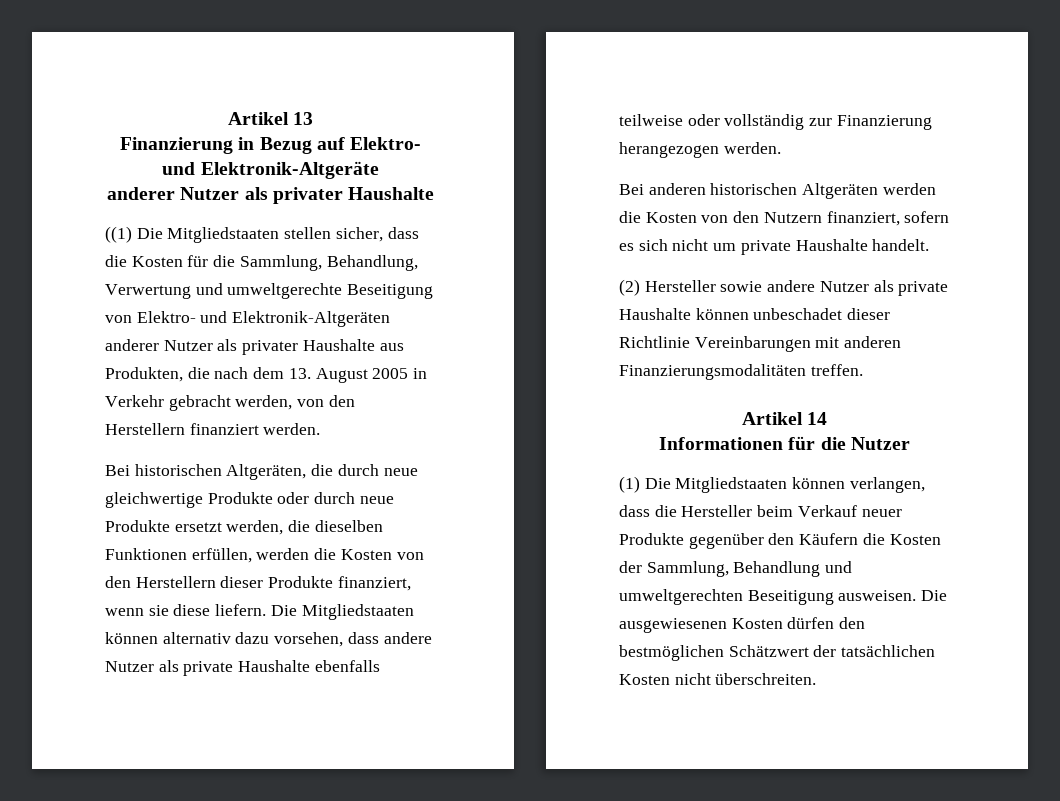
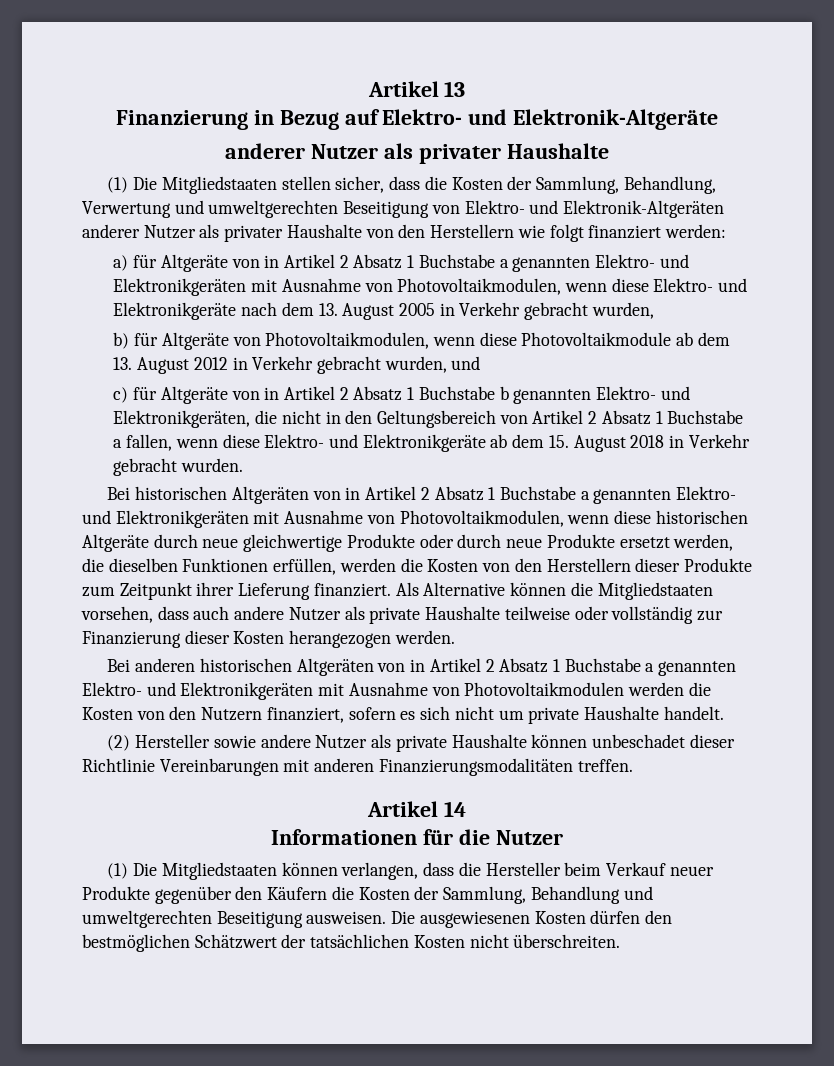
[105,226,132,243] ((1) -> [107,177,129,193] (1)
[187,255,236,267] für die -> [507,176,533,190] der
[227,283,343,299] umweltgerechte -> [208,200,339,218] umweltgerechten
[379,343,404,351] [105,367,210,382] aus Produkten, die -> [365,224,726,242] [113,254,689,272] [113,278,748,296] [113,302,237,320] von den Herstellern wie folgt finanziert werden: // a) für Altgeräte von in Artikel 2 Absatz 1 Buchstabe a genannten Elektro- und Elektronikgeräten mit Ausnahme von Photovoltaikmodulen, wenn diese Elektro- und Elektronikgeräte
[235,395,355,410] [105,423,321,435] [105,464,334,480] werden, von den Herstellern finanziert werden. // Bei historischen Altgeräten, die -> [591,302,654,319] [113,332,730,350] [113,356,481,374] [113,386,690,404] [113,410,744,428] [113,434,750,452] [113,458,244,476] [107,486,737,504] [82,510,748,528] [82,534,149,552] wurden, // b) für Altgeräte von Photovoltaikmodulen, wenn diese Photovoltaikmodule ab dem 13. August 2012 in Verkehr gebracht wurden, und // c) für Altgeräte von in Artikel 2 Absatz 1 Buchstabe b genannten Elektro- und Elektronikgeräten, die nicht in den Geltungsbereich von Artikel 2 Absatz 1 Buchstabe a fallen, wenn diese Elektro- und Elektronikgeräte ab dem 15. August 2018 in Verkehr gebracht wurden. // Bei historischen Altgeräten von in Artikel 2 Absatz 1 Buchstabe a genannten Elektro- und Elektronikgeräten mit Ausnahme von Photovoltaikmodulen, wenn diese historischen Altgeräte
[337,576,411,591] [105,604,414,620] [105,632,270,644] finanziert, wenn sie diese liefern. Die Mitgliedstaaten können alternativ dazu -> [82,582,713,600] zum Zeitpunkt ihrer Lieferung finanziert. Als Alternative können die Mitgliedstaaten
[383,632,432,644] [105,660,380,676] andere Nutzer als private Haushalte ebenfalls -> [193,606,501,624] auch andere Nutzer als private Haushalte
(932, 122) none -> [184,630,285,644] dieser Kosten
(879, 191) none -> [377,658,737,676] [82,682,625,700] von in Artikel 2 Absatz 1 Buchstabe a genannten Elektro- und Elektronikgeräten mit Ausnahme von Photovoltaikmodulen

